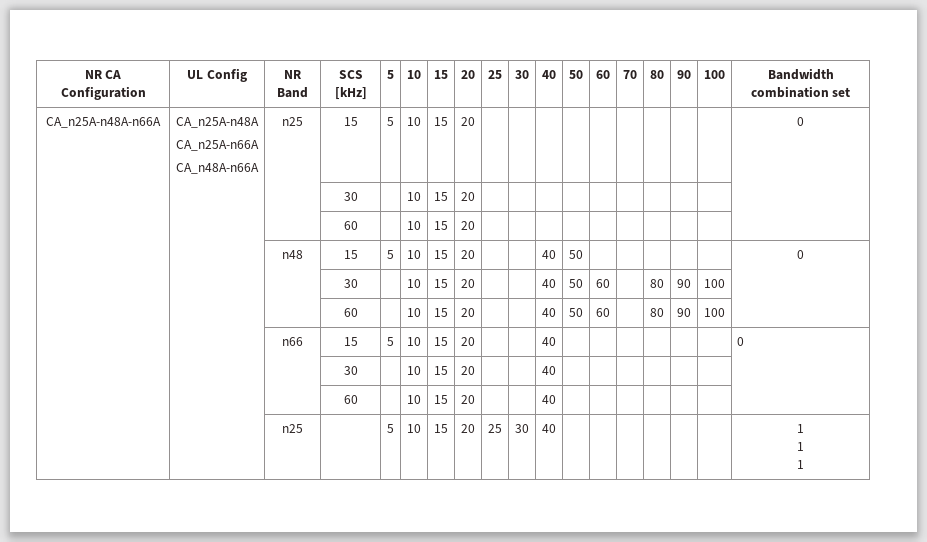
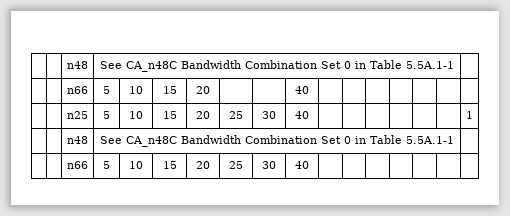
[84,70,122,79] [60,86,146,100] [187,68,247,82] [284,70,302,79] [277,87,308,98] [338,70,363,79] [334,87,367,100] [387,70,394,79] [407,70,421,79] [434,70,448,79] [461,70,475,79] [488,70,502,79] [515,70,529,79] [542,70,556,79] [569,70,583,79] [596,70,610,79] [623,70,637,79] [650,70,664,79] [677,70,691,79] [704,70,725,79] [767,68,834,80] [750,86,851,98] [46,117,161,128] [176,117,259,128] [176,140,259,151] [176,163,259,174] [282,117,303,126] [343,117,358,126] [387,117,394,126] [407,117,421,126] [434,117,448,126] [461,117,475,126] [797,117,804,126] [343,192,358,201] [407,192,421,201] [434,192,448,201] [461,192,475,201] [343,221,358,230] [407,221,421,230] [434,221,448,230] [461,221,475,230] [282,250,303,259] [343,250,358,259] [387,250,394,259] [407,250,421,259] [434,250,448,259] [461,250,475,259] [542,250,556,259] [569,250,583,259] [797,250,804,259] [343,279,358,288] [407,279,421,288] [434,279,448,288] [461,279,475,288] [542,279,556,288] [569,279,583,288] [596,279,610,288] [650,279,664,288] [677,279,691,288] [704,279,725,288] [343,308,358,317] [407,308,421,317] [434,308,448,317] [461,308,475,317] [542,308,556,317] [569,308,583,317] [596,308,610,317] [650,308,664,317] [677,308,691,317] [704,308,725,317] [282,337,303,346] [343,337,358,346] NR CA Configuration | UL Config | NR Band | SCS [kHz] | 5 | 10 | 15 | 20 | 25 | 30 | 40 | 50 | 60 | 70 | 80 | 90 | 100 | Bandwidth combination set // CA_n25A-n48A-n66A | CA_n25A-n48A // CA_n25A-n66A // CA_n48A-n66A | n25 | 15 | 5 | 10 | 15 | 20 | | | | | | | | | | 0 // | | | 30 | | 10 | 15 | 20 | | | | | | | | | | // | | | 60 | | 10 | 15 | 20 | | | | | | | | | | // | | n48 | 15 | 5 | 10 | 15 | 20 | | | 40 | 50 | | | | | | 0 // | | | 30 | | 10 | 15 | 20 | | | 40 | 50 | 60 | | 80 | 90 | 100 | // | | | 60 | | 10 | 15 | 20 | | | 40 | 50 | 60 | | 80 | 90 | 100 | // | | n66 | 15 -> [67,61,88,69] [100,60,455,72] [67,86,88,94] | | n48 | See CA_n48C Bandwidth Combination Set 0 in Table 5.5A.1-1 | // | | n66
[736,337,744,346] [343,366,358,375] [407,366,421,375] [434,366,448,375] [461,366,475,375] [542,366,556,375] [343,395,358,404] [407,395,421,404] [434,395,448,404] [461,395,475,404] [542,395,556,404] [282,424,303,433] [387,424,394,433] [407,424,421,433] [434,424,448,433] [461,424,475,433] [488,424,502,433] [515,424,529,433] [542,424,556,433] [797,424,804,433] [797,442,804,451] [797,460,804,469] 0 // | | | 30 | | 10 | 15 | 20 | | | 40 | | | | | | | // | | | 60 | | 10 | 15 | 20 | | | 40 | | | | | | | // | | n25 | | 5 | 10 | 15 | 20 | 25 | 30 | 40 | | | | | | | 1 // 1 // 1 -> [67,111,88,119] [103,111,110,119] [129,111,143,119] [162,111,177,119] [196,111,210,119] [229,111,243,119] [262,111,276,119] [295,111,309,119] [466,111,473,119] [67,136,88,144] [100,135,455,147] [67,161,88,169] [103,161,110,169] [129,161,143,169] [162,161,177,169] [196,161,210,169] [229,161,243,169] [262,161,276,169] [295,161,309,169] // | | n25 | 5 | 10 | 15 | 20 | 25 | 30 | 40 | | | | | | | 1 // | | n48 | See CA_n48C Bandwidth Combination Set 0 in Table 5.5A.1-1 | // | | n66 | 5 | 10 | 15 | 20 | 25 | 30 | 40 | | | | | | |

